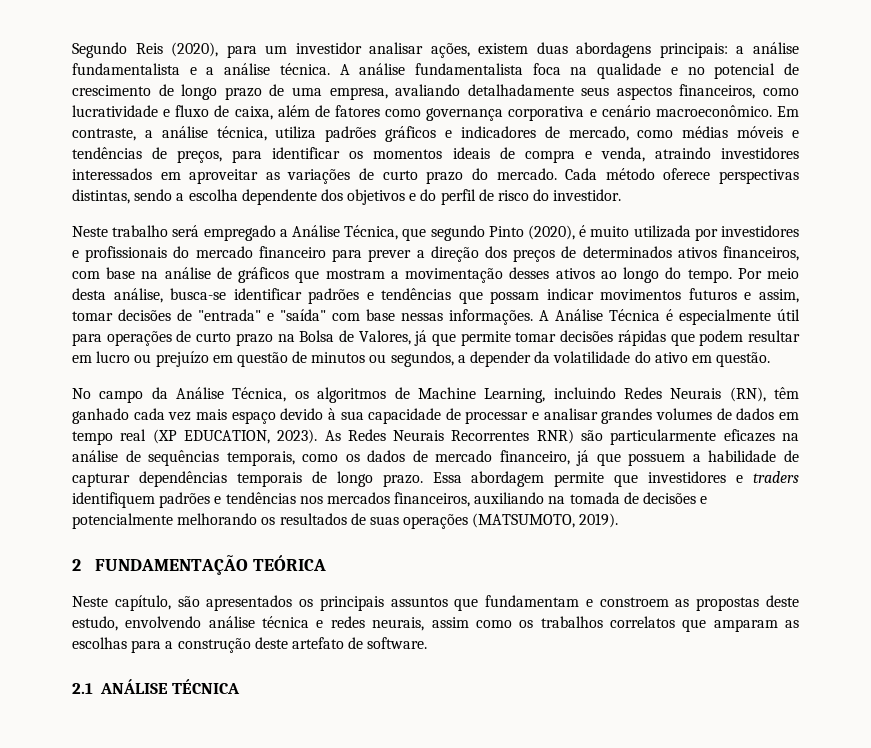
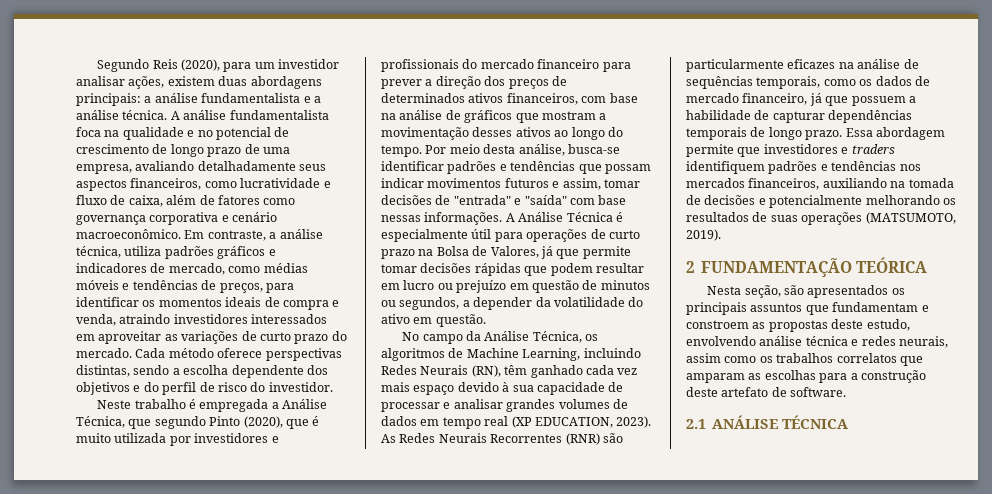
[172,225,276,241] será empregado -> [188,399,269,412] é empregada
(575, 232) none -> [285,419,309,429] que
[536,429,574,444] RNR) -> [565,433,600,445] (RNR)
[72,595,171,611] Neste capítulo, -> [707,285,781,298] Nesta seção,

